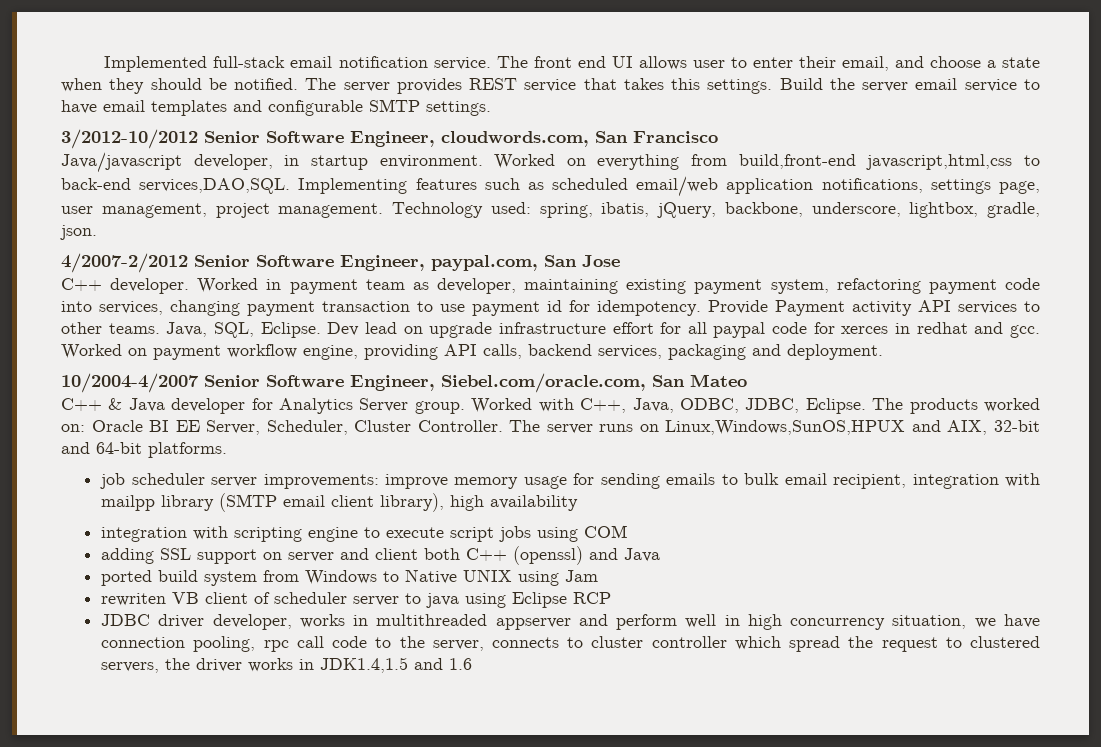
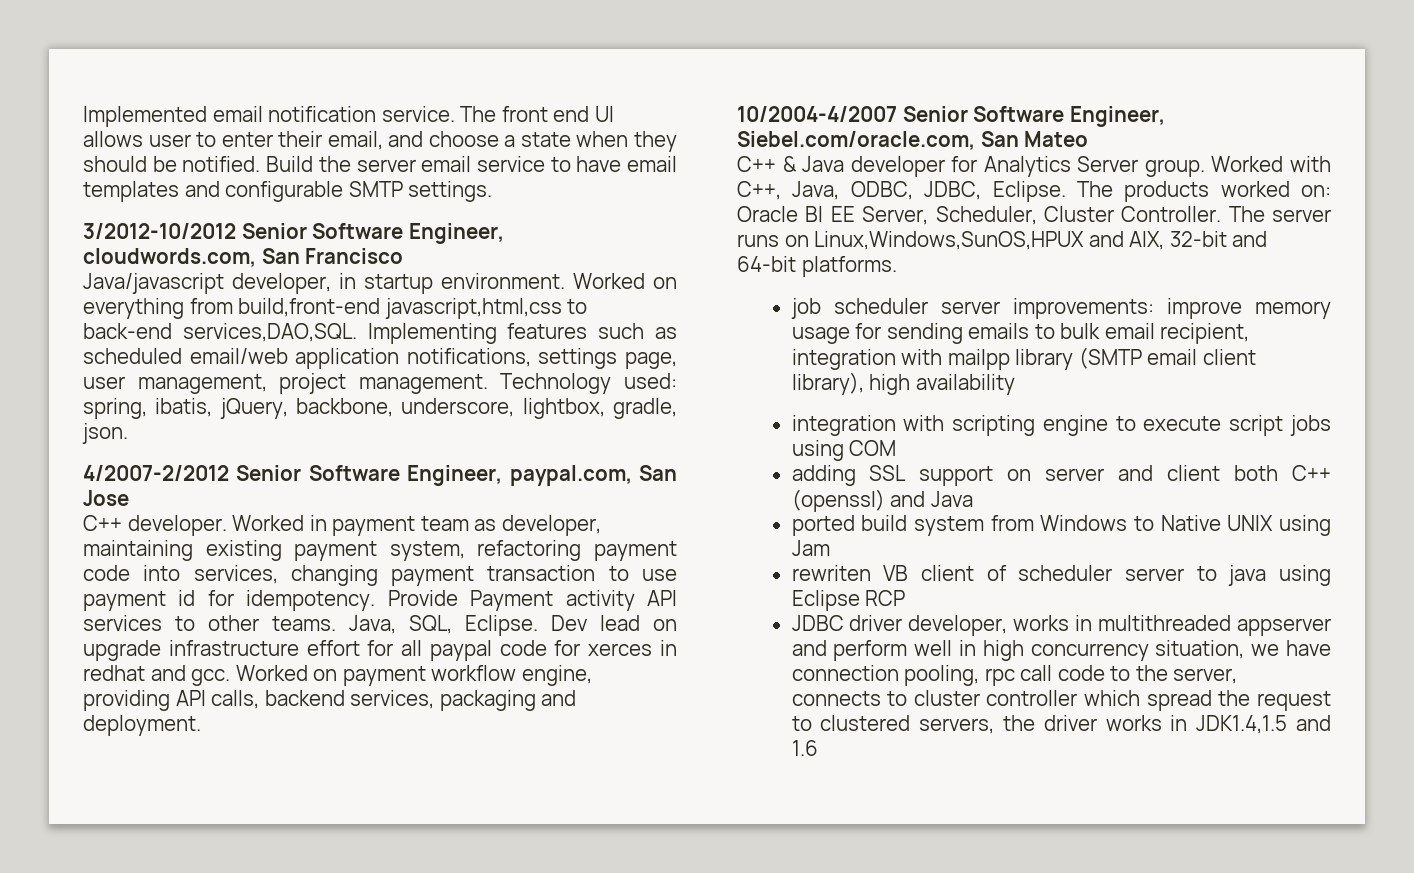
[213,56,286,68] full-stack -> (207, 116) none
[305,78,773,94] The server provides REST service that takes this settings. -> (261, 164) none

